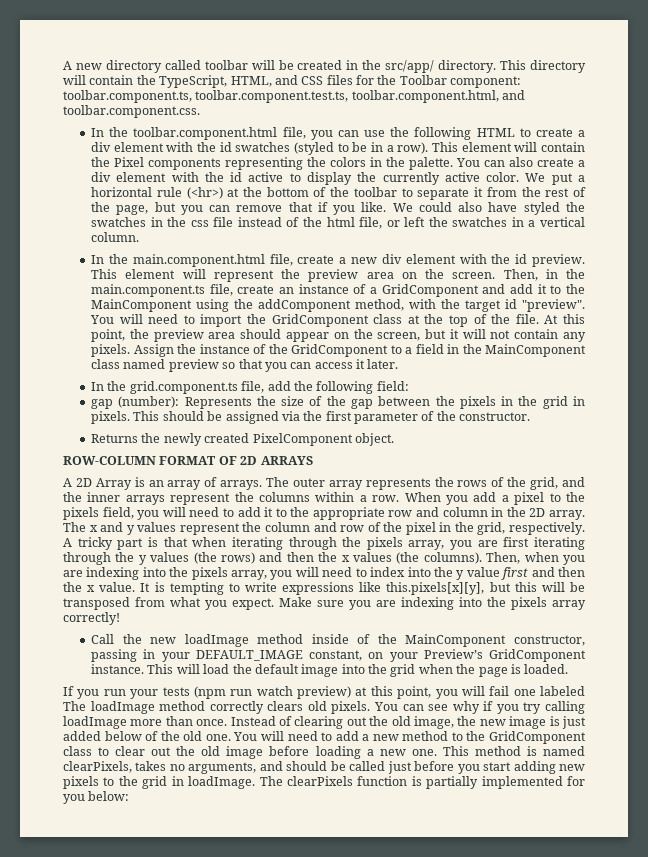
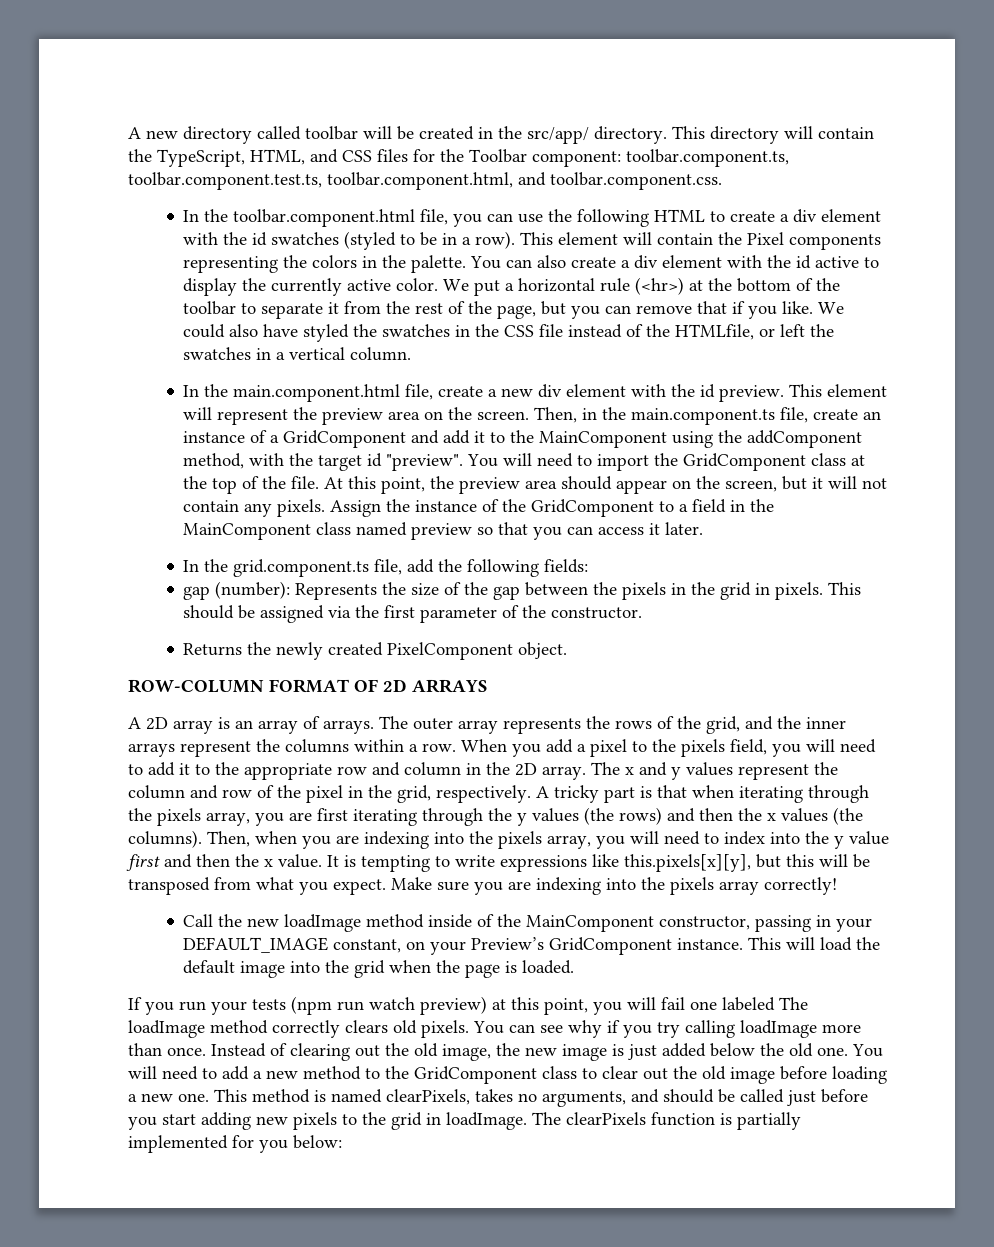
[190,220,209,227] css -> [504,325,535,337] CSS
[326,217,383,229] html file, -> [675,324,755,340] HTMLfile,
[376,381,409,391] field: -> [544,559,589,573] fields:
[95,478,132,490] Array -> [173,720,213,734] array
[145,731,159,741] of -> (755, 1050) none

